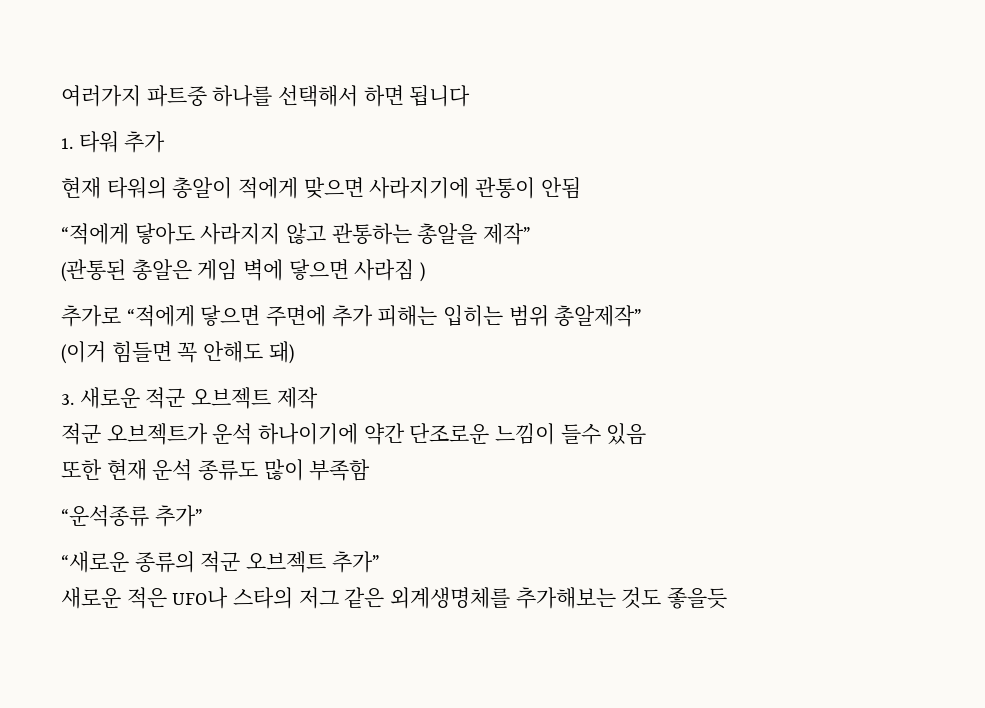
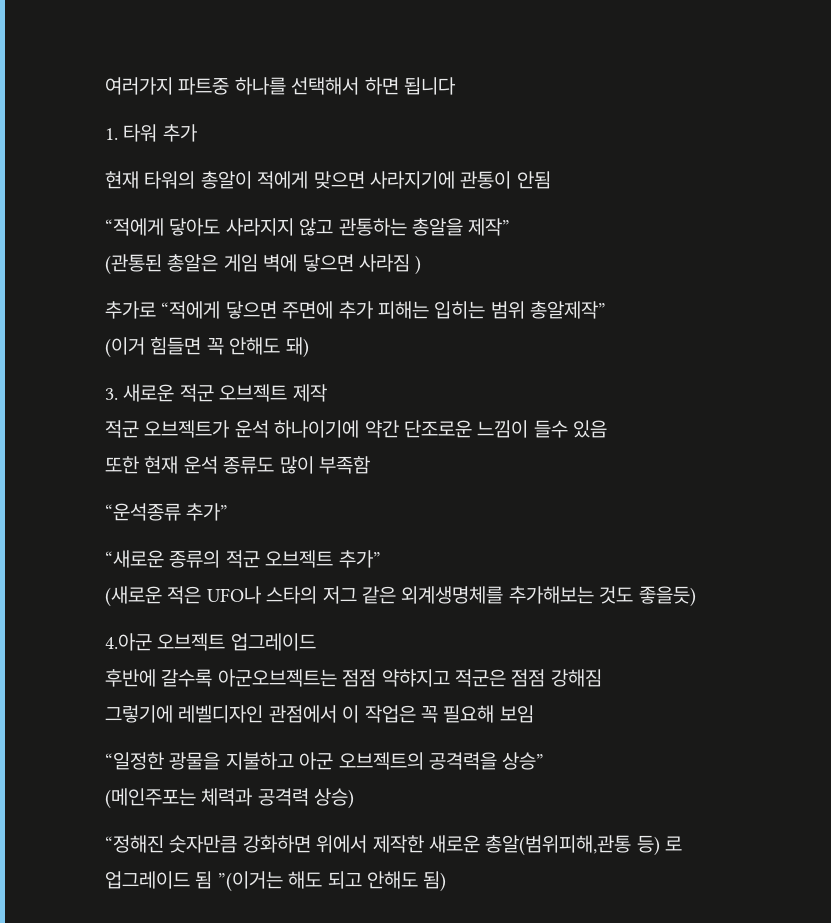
[61,587,121,609] 새로운 -> [105,586,162,607] (새로운
[667,587,728,609] 좋을듯 -> [638,586,696,607] [105,633,316,651] [105,669,602,687] [105,705,534,723] [105,752,545,770] [105,788,355,809] [105,835,683,856] [105,871,447,892] 좋을듯) // 4.아군 오브젝트 업그레이드 // 후반에 갈수록 아군오브젝트는 점점 약햐지고 적군은 점점 강해짐 // 그렇기에 레벨디자인 관점에서 이 작업은 꼭 필요해 보임 // “일정한 광물을 지불하고 아군 오브젝트의 공격력을 상승” // (메인주포는 체력과 공격력 상승) // “정해진 숫자만큼 강화하면 위에서 제작한 새로운 총알(범위피해,관통 등) 로 업그레이드 됨 ”(이거는 해도 되고 안해도 됨)

